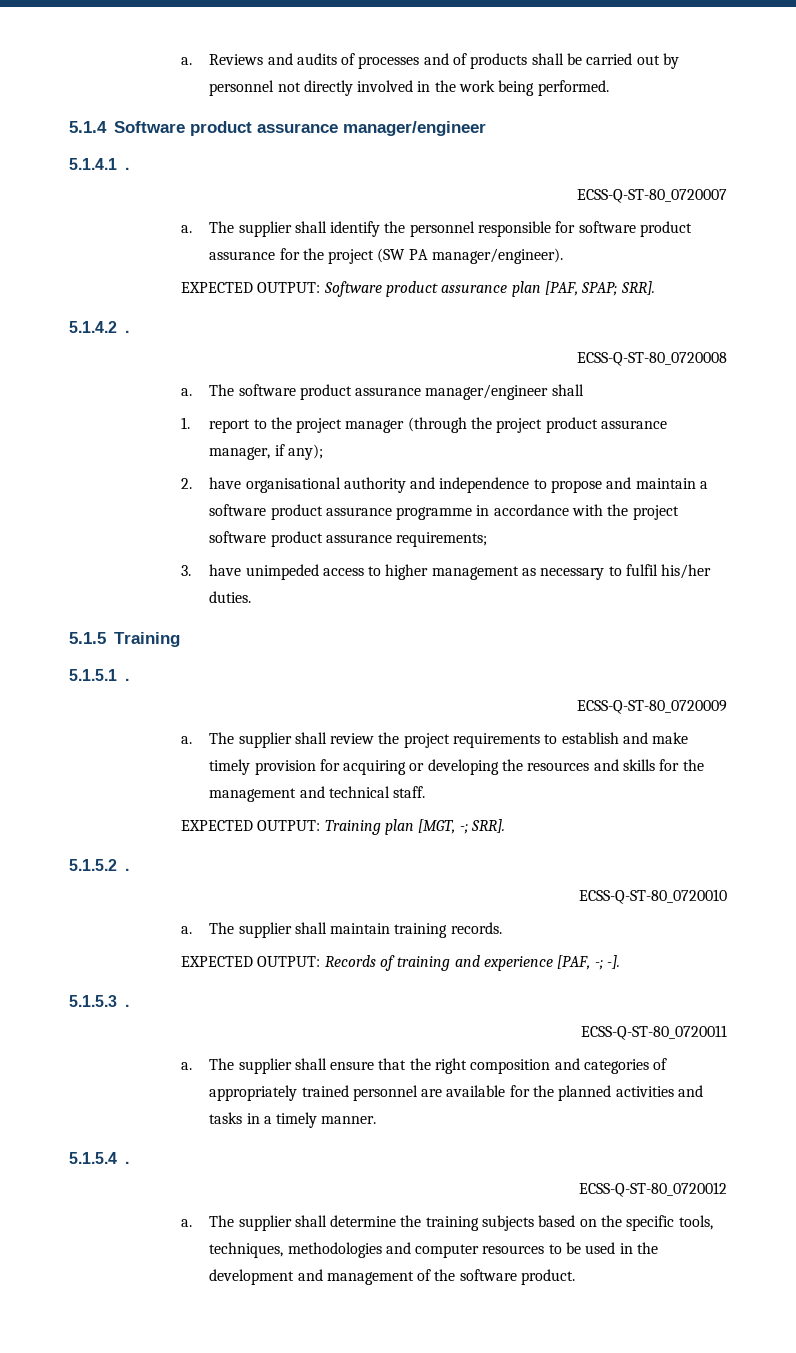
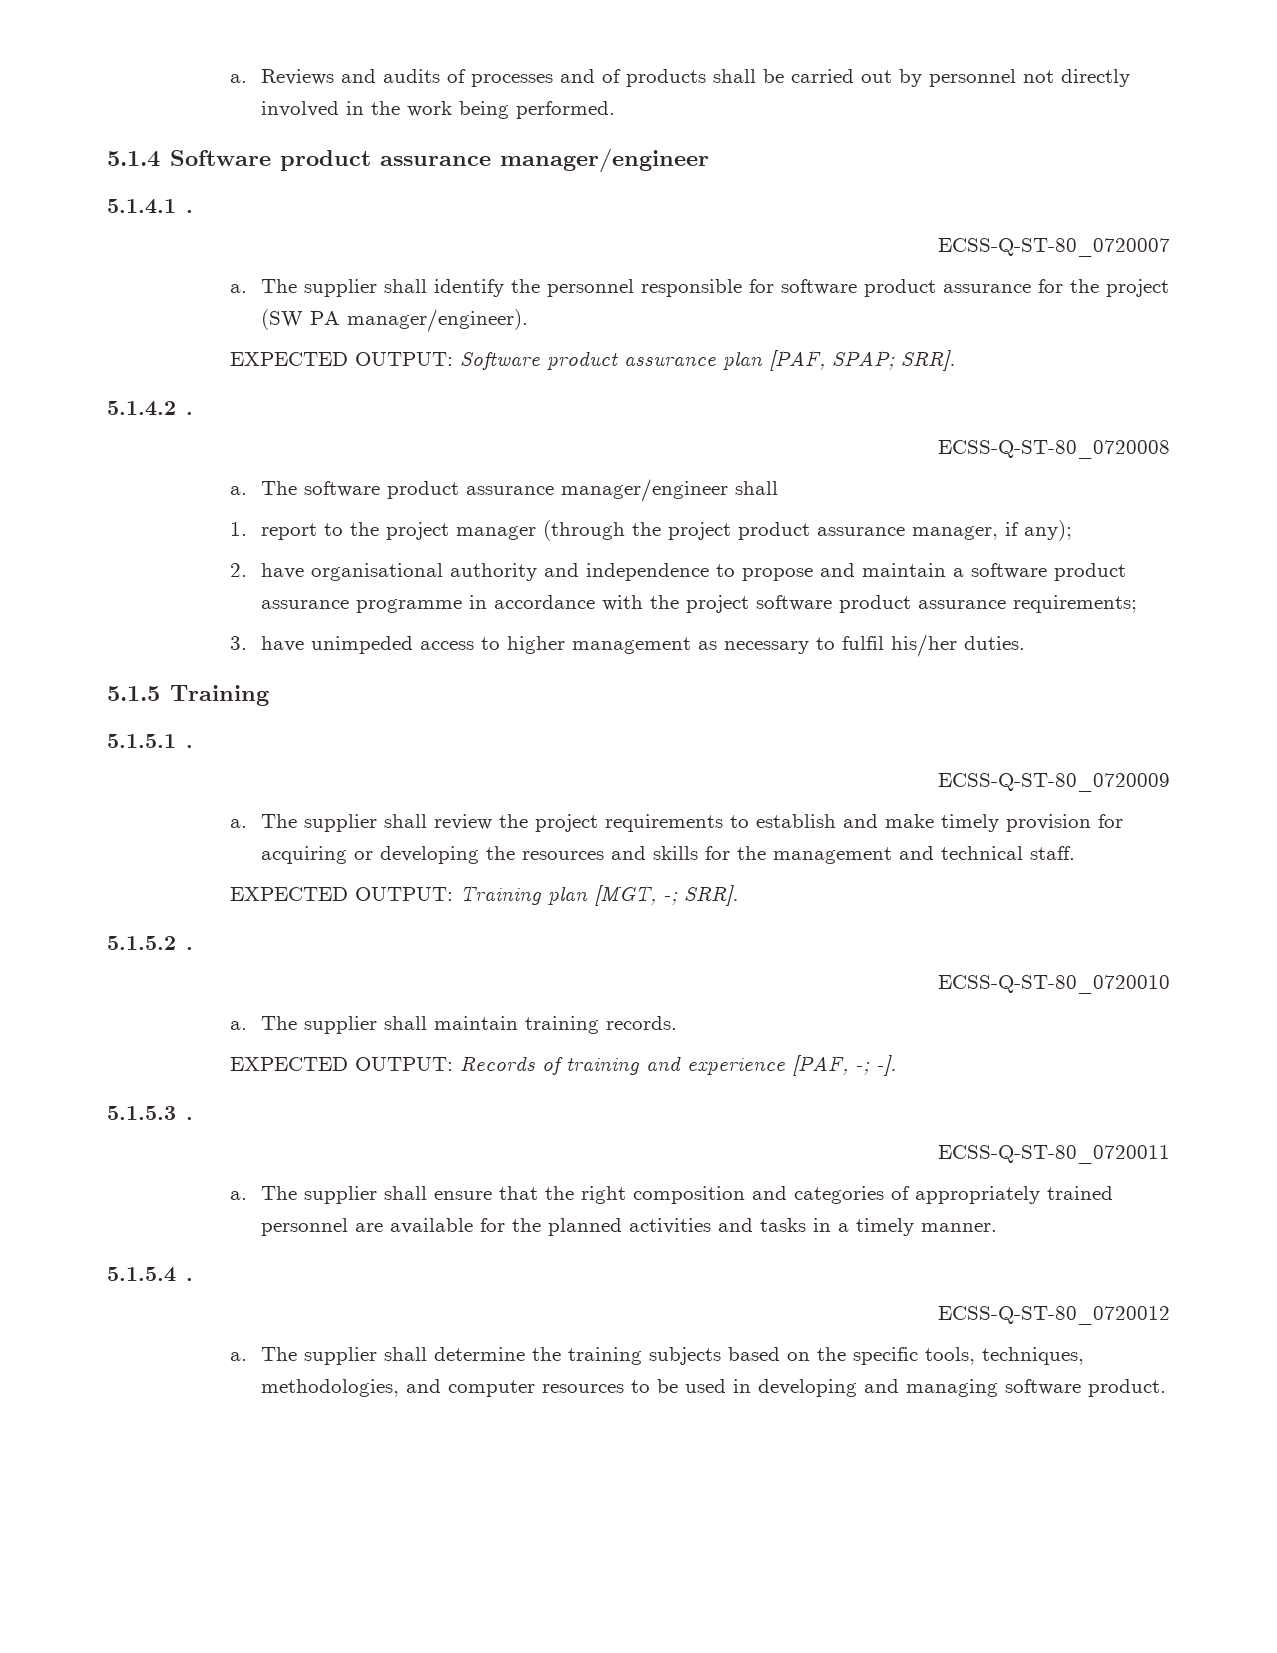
[287,1242,382,1258] methodologies -> [261,1379,400,1397] methodologies,
[637,1242,659,1254] [209,1269,456,1285] the development and management of the -> [758,1379,999,1397] developing and managing

